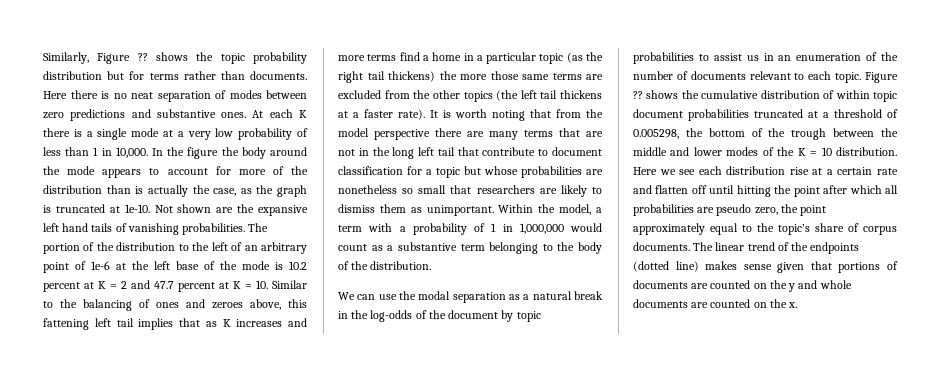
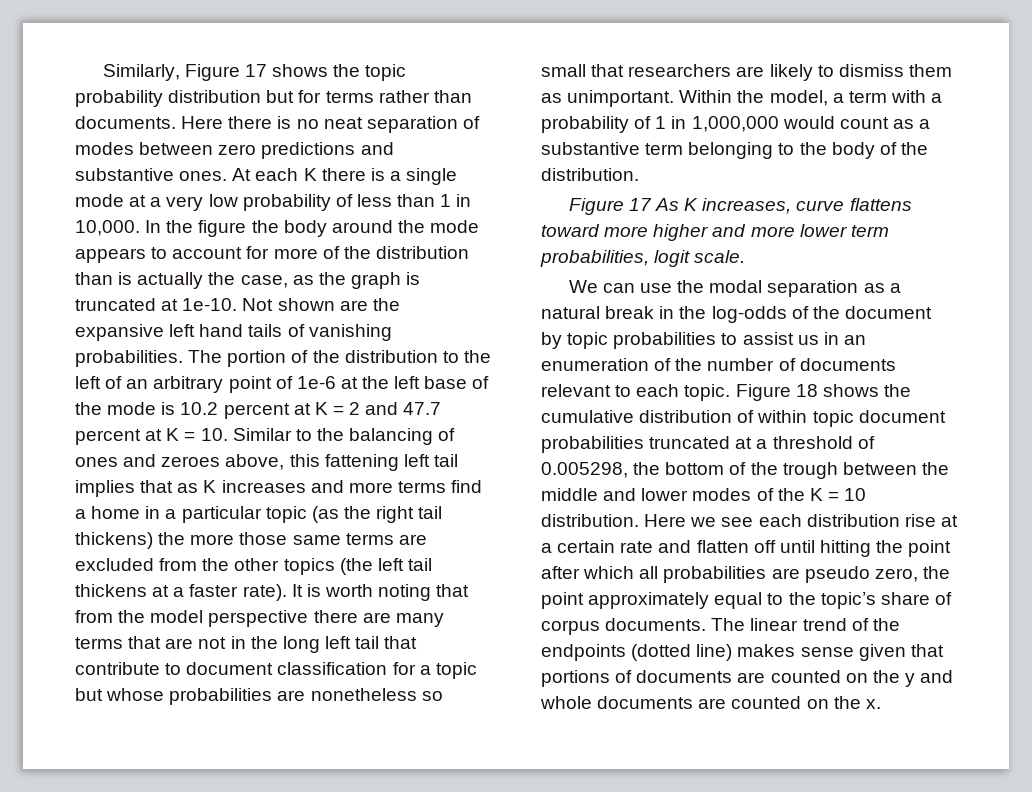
[137,53,148,61] ?? -> [245,64,268,77] 17
(432, 265) none -> [568,198,912,215] [541,224,889,241] [540,250,746,267] // Figure 17 As K increases, curve flattens toward more higher and more lower term probabilities, logit scale.
[633,91,643,99] ?? -> [795,384,818,397] 18

